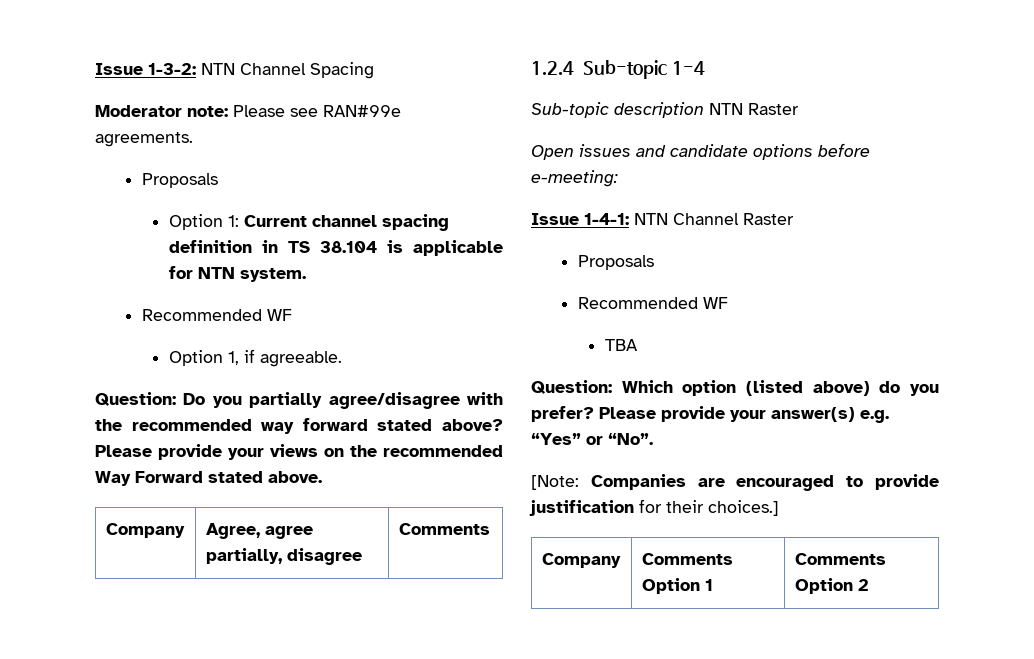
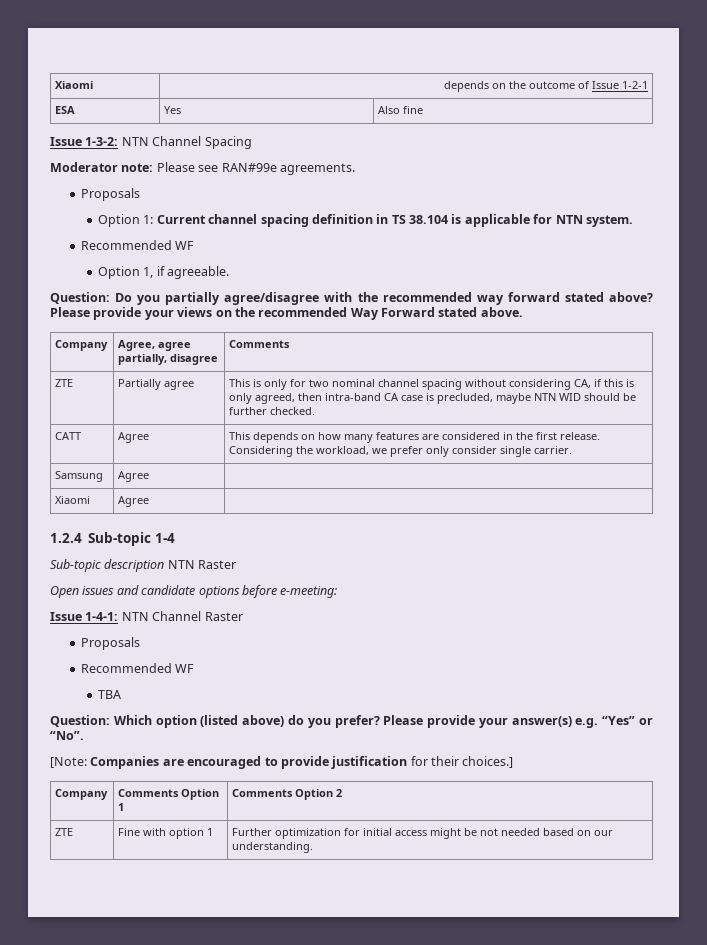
(95, 69) none -> [55,81,94,89] [443,81,648,92] [55,106,76,114] [164,106,182,114] [378,106,424,114] Xiaomi | depends on the outcome of Issue 1-2-1 // ESA | Yes | Also fine //
(490, 529) none -> [55,379,74,387] [118,379,195,390] [229,379,635,390] [229,393,637,404] [229,407,316,415] [55,432,82,440] [118,432,150,443] [229,432,601,443] [229,446,573,457] [55,471,104,482] [118,471,150,482] [55,496,91,504] [118,496,150,507] // ZTE | Partially agree | This is only for two nominal channel spacing without considering CA, if this is only agreed, then intra-band CA case is precluded, maybe NTN WID should be further checked. // CATT | Agree | This depends on how many features are considered in the first release. Considering the workload, we prefer only consider single carrier. // Samsung | Agree | // Xiaomi | Agree |
(869, 585) none -> [55,828,74,836] [118,828,214,839] [232,828,614,839] [232,842,314,853] // ZTE | Fine with option 1 | Further optimization for initial access might be not needed based on our understanding.

